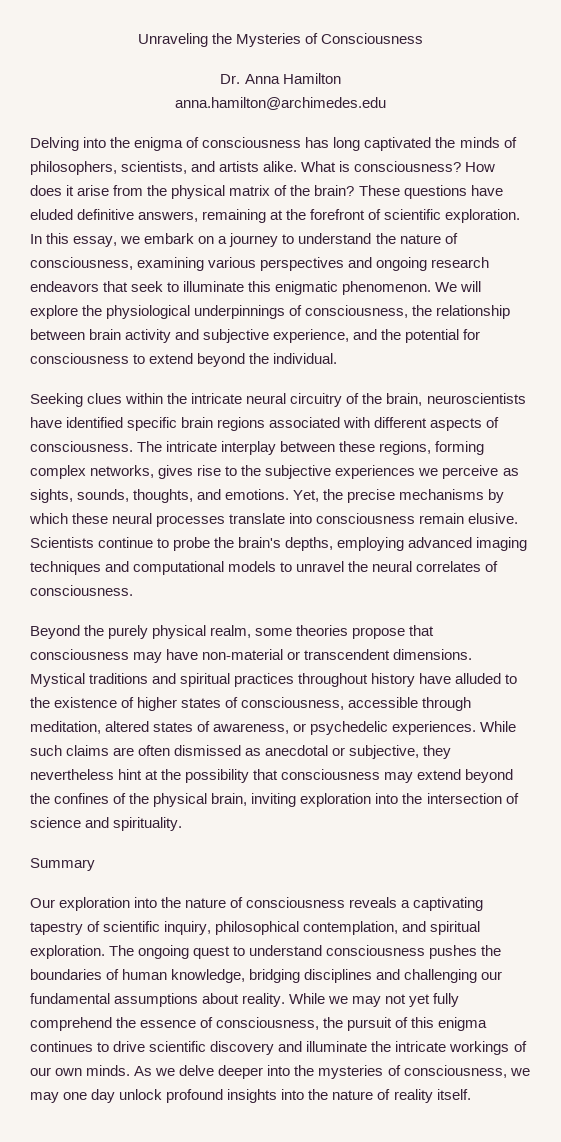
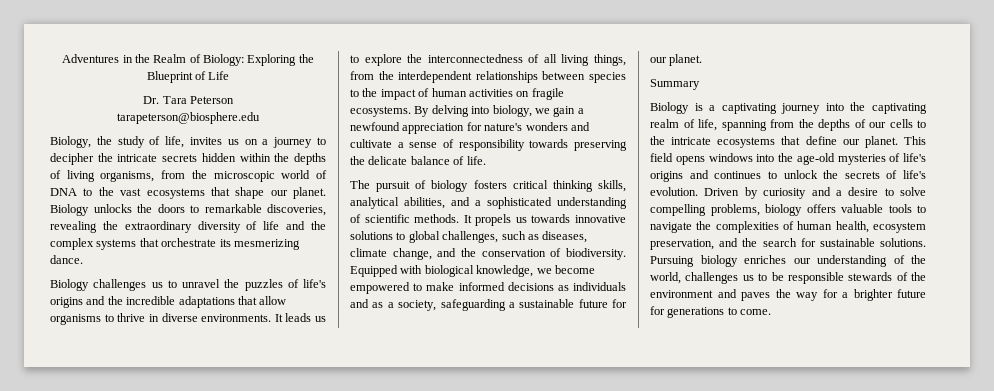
[137,33,424,47] [220,73,341,84] [175,97,386,110] [30,137,517,151] [30,161,496,175] [30,185,503,199] [30,209,521,223] [30,233,458,247] [30,257,490,271] [30,281,482,295] [30,305,511,319] [30,329,481,343] [30,353,338,367] [30,393,526,407] [30,417,500,431] [30,441,485,455] [30,465,519,479] [30,489,505,503] [29,513,519,527] [30,537,528,551] [30,561,499,575] [30,585,133,596] [30,625,435,639] [30,649,473,663] [30,673,518,687] [30,697,472,711] [30,721,517,735] [30,745,452,759] [30,769,514,783] [30,793,519,807] [30,817,183,831] [30,858,95,871] [30,897,484,911] [30,921,481,935] [30,945,502,959] [30,969,503,983] [30,993,460,1007] [30,1017,488,1031] [30,1041,527,1055] [30,1065,530,1079] [30,1089,471,1103] Unraveling the Mysteries of Consciousness // Dr. Anna Hamilton // anna.hamilton@archimedes.edu // Delving into the enigma of consciousness has long captivated the minds of philosophers, scientists, and artists alike. What is consciousness? How does it arise from the physical matrix of the brain? These questions have eluded definitive answers, remaining at the forefront of scientific exploration. In this essay, we embark on a journey to understand the nature of consciousness, examining various perspectives and ongoing research endeavors that seek to illuminate this enigmatic phenomenon. We will explore the physiological underpinnings of consciousness, the relationship between brain activity and subjective experience, and the potential for consciousness to extend beyond the individual. // Seeking clues within the intricate neural circuitry of the brain, neuroscientists have identified specific brain regions associated with different aspects of consciousness. The intricate interplay between these regions, forming complex networks, gives rise to the subjective experiences we perceive as sights, sounds, thoughts, and emotions. Yet, the precise mechanisms by which these neural processes translate into consciousness remain elusive. Scientists continue to probe the brain's depths, employing advanced imaging techniques and computational models to unravel the neural correlates of consciousness. // Beyond the purely physical realm, some theories propose that consciousness may have non-material or transcendent dimensions. Mystical traditions and spiritual practices throughout history have alluded to the existence of higher states of consciousness, accessible through meditation, altered states of awareness, or psychedelic experiences. While such claims are often dismissed as anecdotal or subjective, they nevertheless hint at the possibility that consciousness may extend beyond the confines of the physical brain, inviting exploration into the intersection of science and spirituality. // Summary // Our exploration into the nature of consciousness reveals a captivating tapestry of scientific inquiry, philosophical contemplation, and spiritual exploration. The ongoing quest to understand consciousness pushes the boundaries of human knowledge, bridging disciplines and challenging our fundamental assumptions about reality. While we may not yet fully comprehend the essence of consciousness, the pursuit of this enigma continues to drive scientific discovery and illuminate the intricate workings of our own minds. As we delve deeper into the mysteries of consciousness, we may one day unlock profound insights into the nature of reality itself. -> [62,54,314,66] [146,71,230,83] [143,96,234,104] [117,112,260,124] [50,136,327,148] [50,153,326,165] [50,170,328,182] [50,187,326,199] [50,204,326,216] [50,221,326,233] [50,238,300,250] [50,255,83,264] [50,279,326,291] [50,296,287,308] [50,313,326,325] [350,54,626,66] [350,71,626,83] [350,88,564,100] [350,105,584,117] [350,122,590,134] [350,139,627,151] [350,156,486,165] [350,180,626,192] [350,197,627,209] [350,214,626,226] [350,231,588,243] [350,248,626,260] [350,265,595,277] [350,282,626,294] [350,299,627,311] [650,54,703,66] [650,79,700,90] [650,102,927,114] [650,119,926,131] [650,136,926,148] [650,153,926,165] [650,170,926,182] [650,187,926,199] [650,204,926,216] [650,221,926,233] [650,238,926,250] [650,255,926,267] [650,272,926,284] [650,289,926,301] [650,306,772,318] Adventures in the Realm of Biology: Exploring the Blueprint of Life // Dr. Tara Peterson // tarapeterson@biosphere.edu // Biology, the study of life, invites us on a journey to decipher the intricate secrets hidden within the depths of living organisms, from the microscopic world of DNA to the vast ecosystems that shape our planet. Biology unlocks the doors to remarkable discoveries, revealing the extraordinary diversity of life and the complex systems that orchestrate its mesmerizing dance. // Biology challenges us to unravel the puzzles of life's origins and the incredible adaptations that allow organisms to thrive in diverse environments. It leads us to explore the interconnectedness of all living things, from the interdependent relationships between species to the impact of human activities on fragile ecosystems. By delving into biology, we gain a newfound appreciation for nature's wonders and cultivate a sense of responsibility towards preserving the delicate balance of life. // The pursuit of biology fosters critical thinking skills, analytical abilities, and a sophisticated understanding of scientific methods. It propels us towards innovative solutions to global challenges, such as diseases, climate change, and the conservation of biodiversity. Equipped with biological knowledge, we become empowered to make informed decisions as individuals and as a society, safeguarding a sustainable future for our planet. // Summary // Biology is a captivating journey into the captivating realm of life, spanning from the depths of our cells to the intricate ecosystems that define our planet. This field opens windows into the age-old mysteries of life's origins and continues to unlock the secrets of life's evolution. Driven by curiosity and a desire to solve compelling problems, biology offers valuable tools to navigate the complexities of human health, ecosystem preservation, and the search for sustainable solutions. Pursuing biology enriches our understanding of the world, challenges us to be responsible stewards of the environment and paves the way for a brighter future for generations to come.

